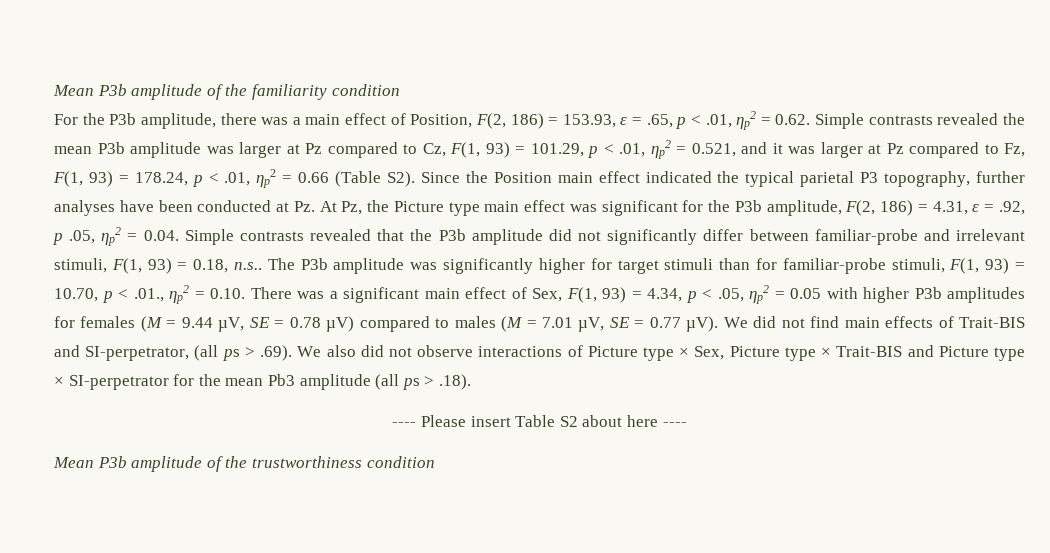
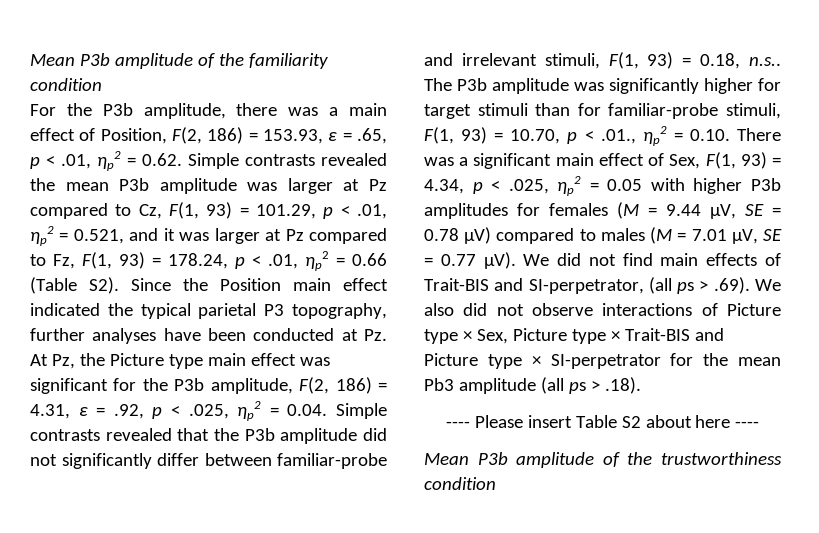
[69,230,96,244] .05, -> [171,404,229,419] < .025,
[717,288,744,302] .05, -> [508,179,549,194] .025,

